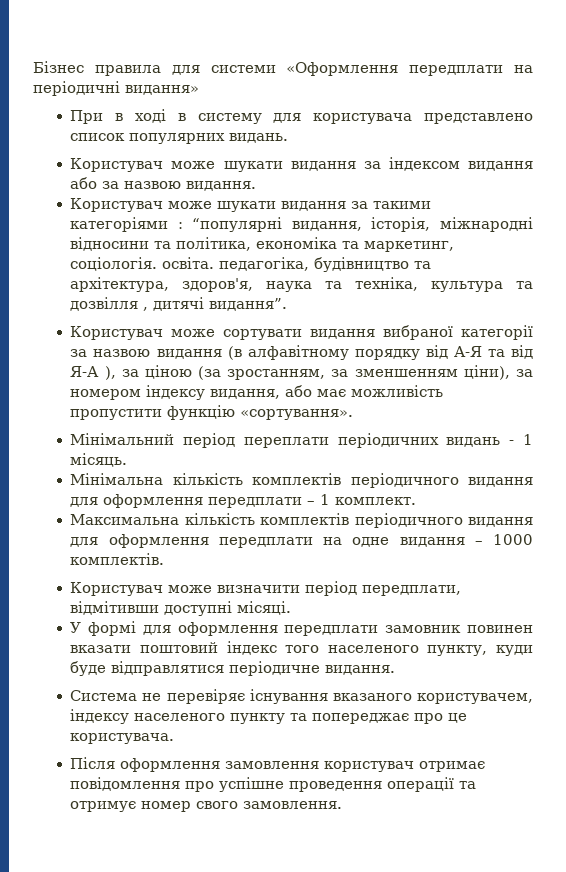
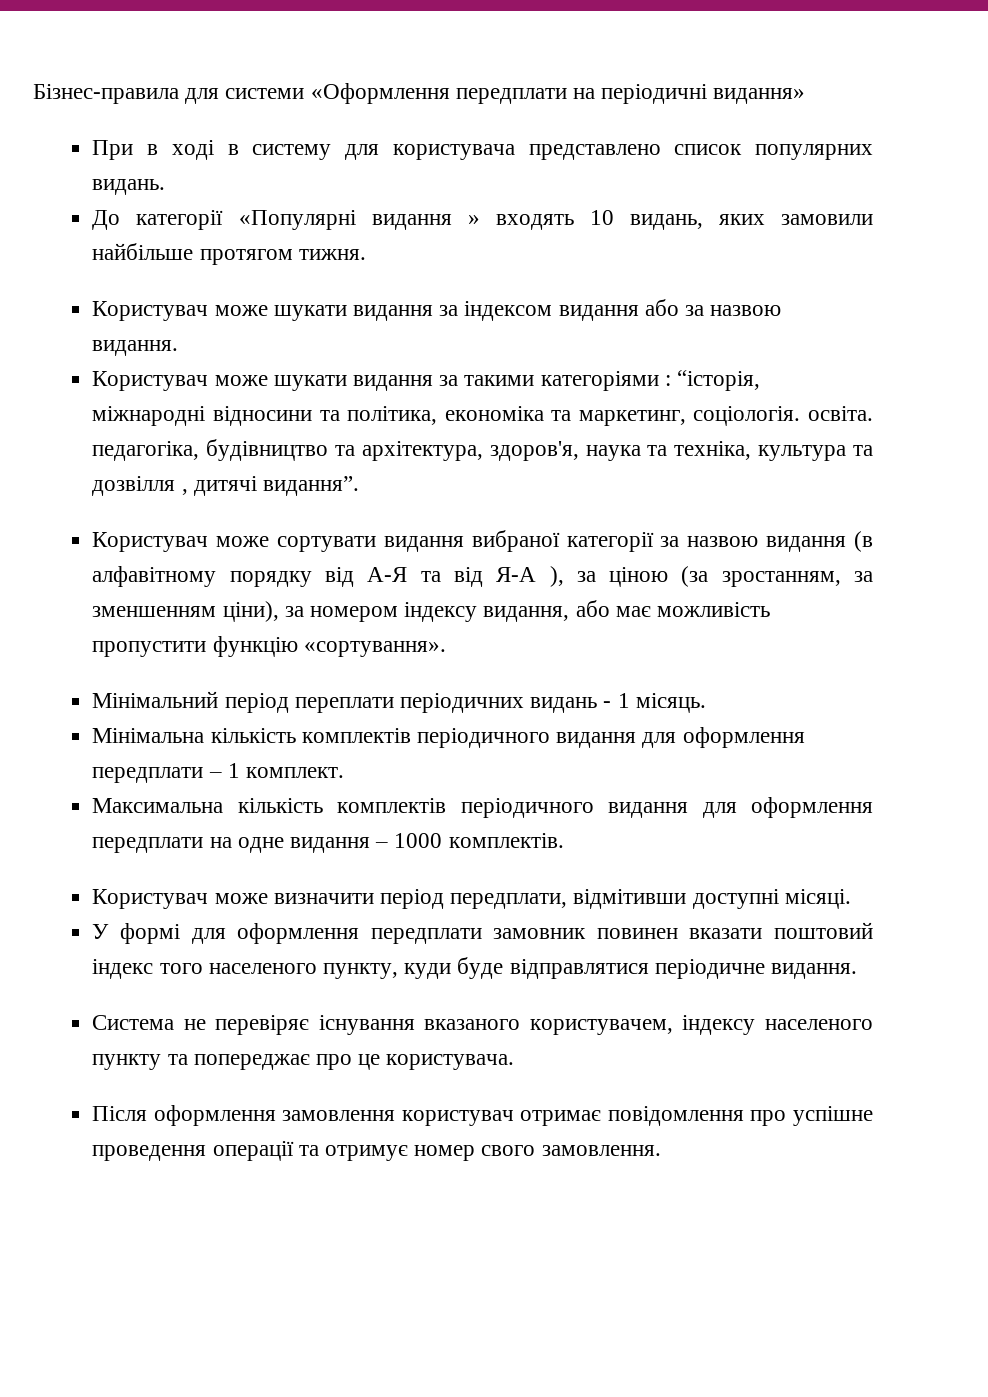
[33,61,161,76] Бізнес правила -> [33,84,179,104] Бізнес-правила
(289, 138) none -> [92,210,873,230] [92,243,366,265] // До категорії «Популярні видання » входять 10 видань, яких замовили найбільше протягом тижня.
[192,217,431,232] “популярні видання, історія, -> [677,370,761,391] “історія,

